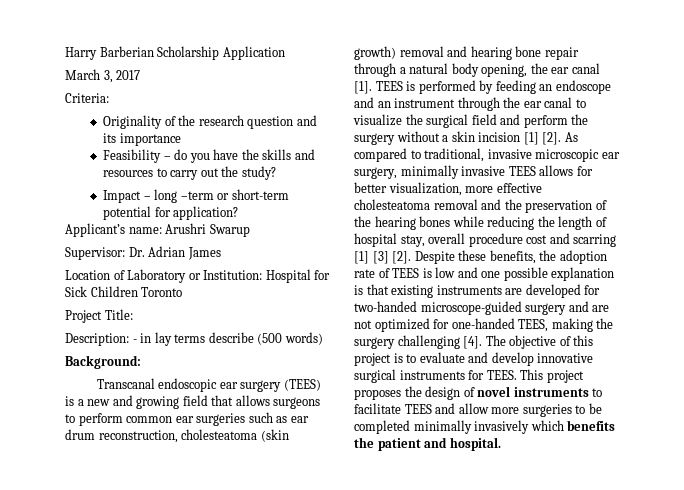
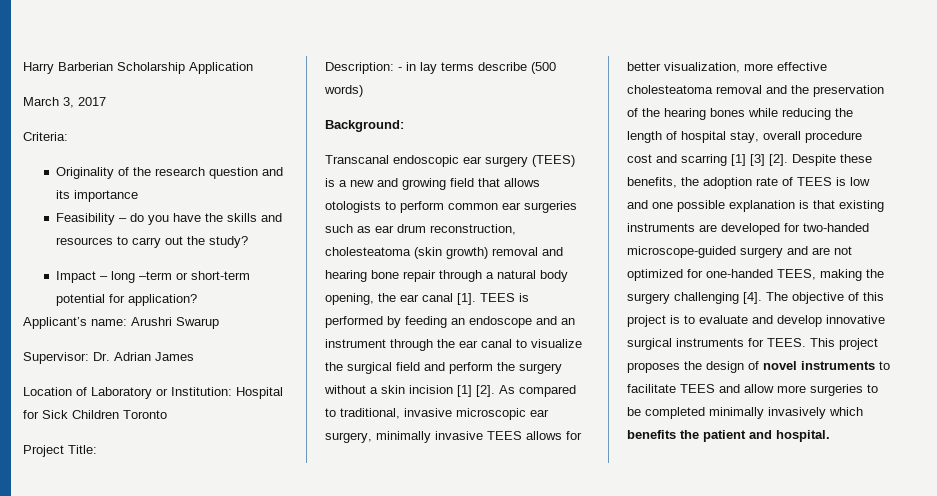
[273,397,321,409] surgeons -> [325,201,381,213] otologists

